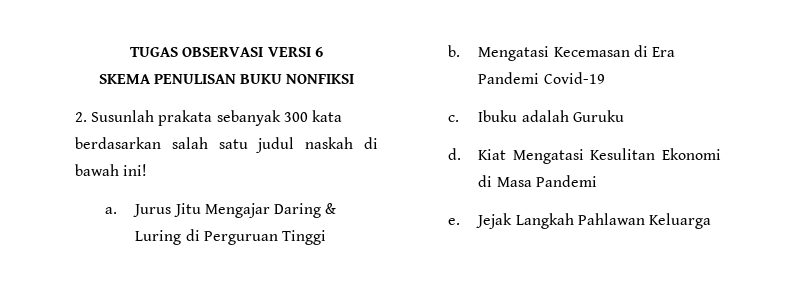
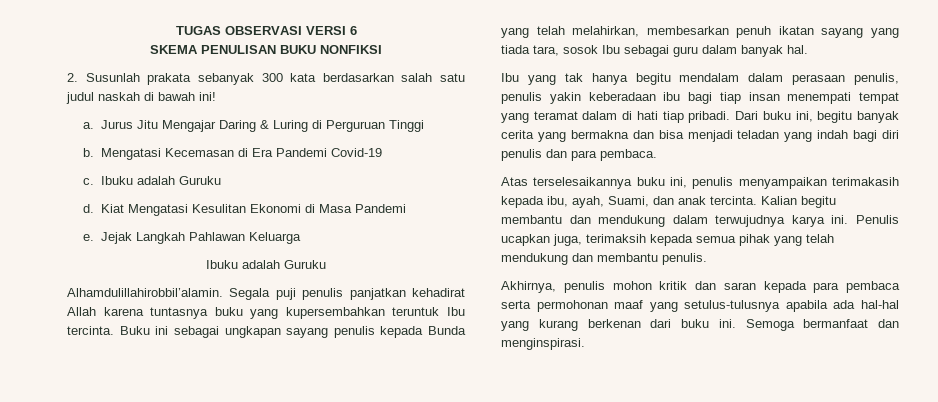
(711, 221) none -> [206,260,326,269] [67,288,465,300] [67,307,465,319] [67,326,466,338] [501,26,899,38] [501,45,808,57] [501,73,899,85] [501,92,899,104] [501,111,899,123] [501,130,899,142] [501,149,657,161] [501,177,899,189] [501,196,836,208] [501,215,899,227] [501,234,834,246] [501,253,707,265] [501,281,900,293] [501,300,899,312] [501,319,899,331] [501,338,585,350] // Ibuku adalah Guruku // Alhamdulillahirobbil’alamin. Segala puji penulis panjatkan kehadirat Allah karena tuntasnya buku yang kupersembahkan teruntuk Ibu tercinta. Buku ini sebagai ungkapan sayang penulis kepada Bunda yang telah melahirkan, membesarkan penuh ikatan sayang yang tiada tara, sosok Ibu sebagai guru dalam banyak hal. // Ibu yang tak hanya begitu mendalam dalam perasaan penulis, penulis yakin keberadaan ibu bagi tiap insan menempati tempat yang teramat dalam di hati tiap pribadi. Dari buku ini, begitu banyak cerita yang bermakna dan bisa menjadi teladan yang indah bagi diri penulis dan para pembaca. // Atas terselesaikannya buku ini, penulis menyampaikan terimakasih kepada ibu, ayah, Suami, dan anak tercinta. Kalian begitu membantu dan mendukung dalam terwujudnya karya ini. Penulis ucapkan juga, terimaksih kepada semua pihak yang telah mendukung dan membantu penulis. // Akhirnya, penulis mohon kritik dan saran kepada para pembaca serta permohonan maaf yang setulus-tulusnya apabila ada hal-hal yang kurang berkenan dari buku ini. Semoga bermanfaat dan menginspirasi.

